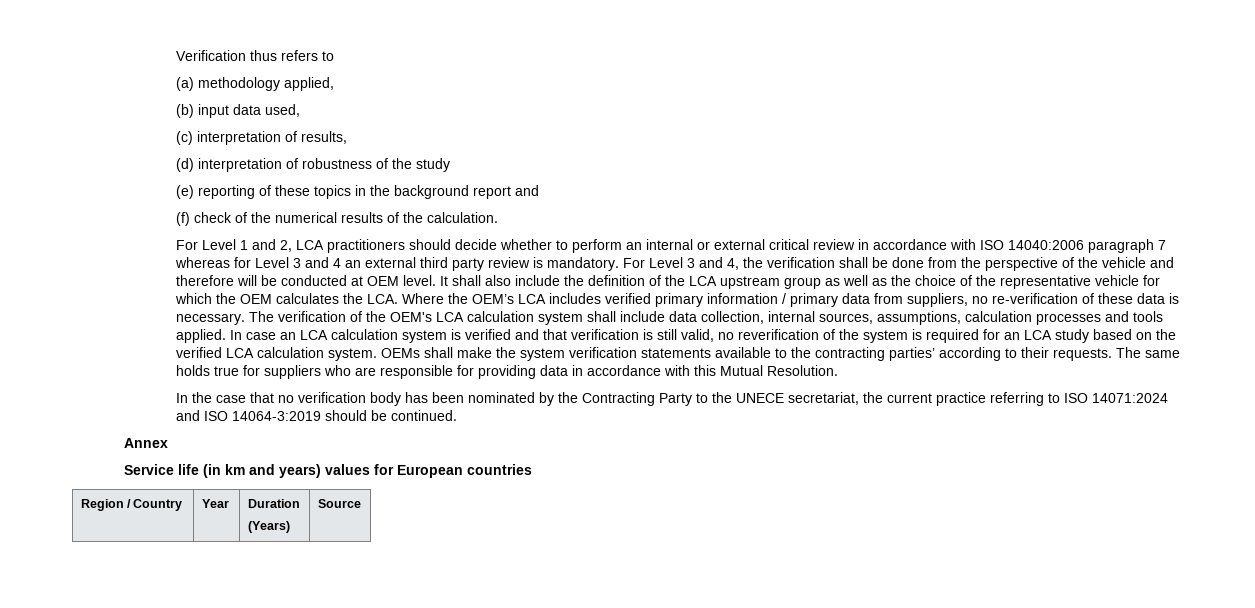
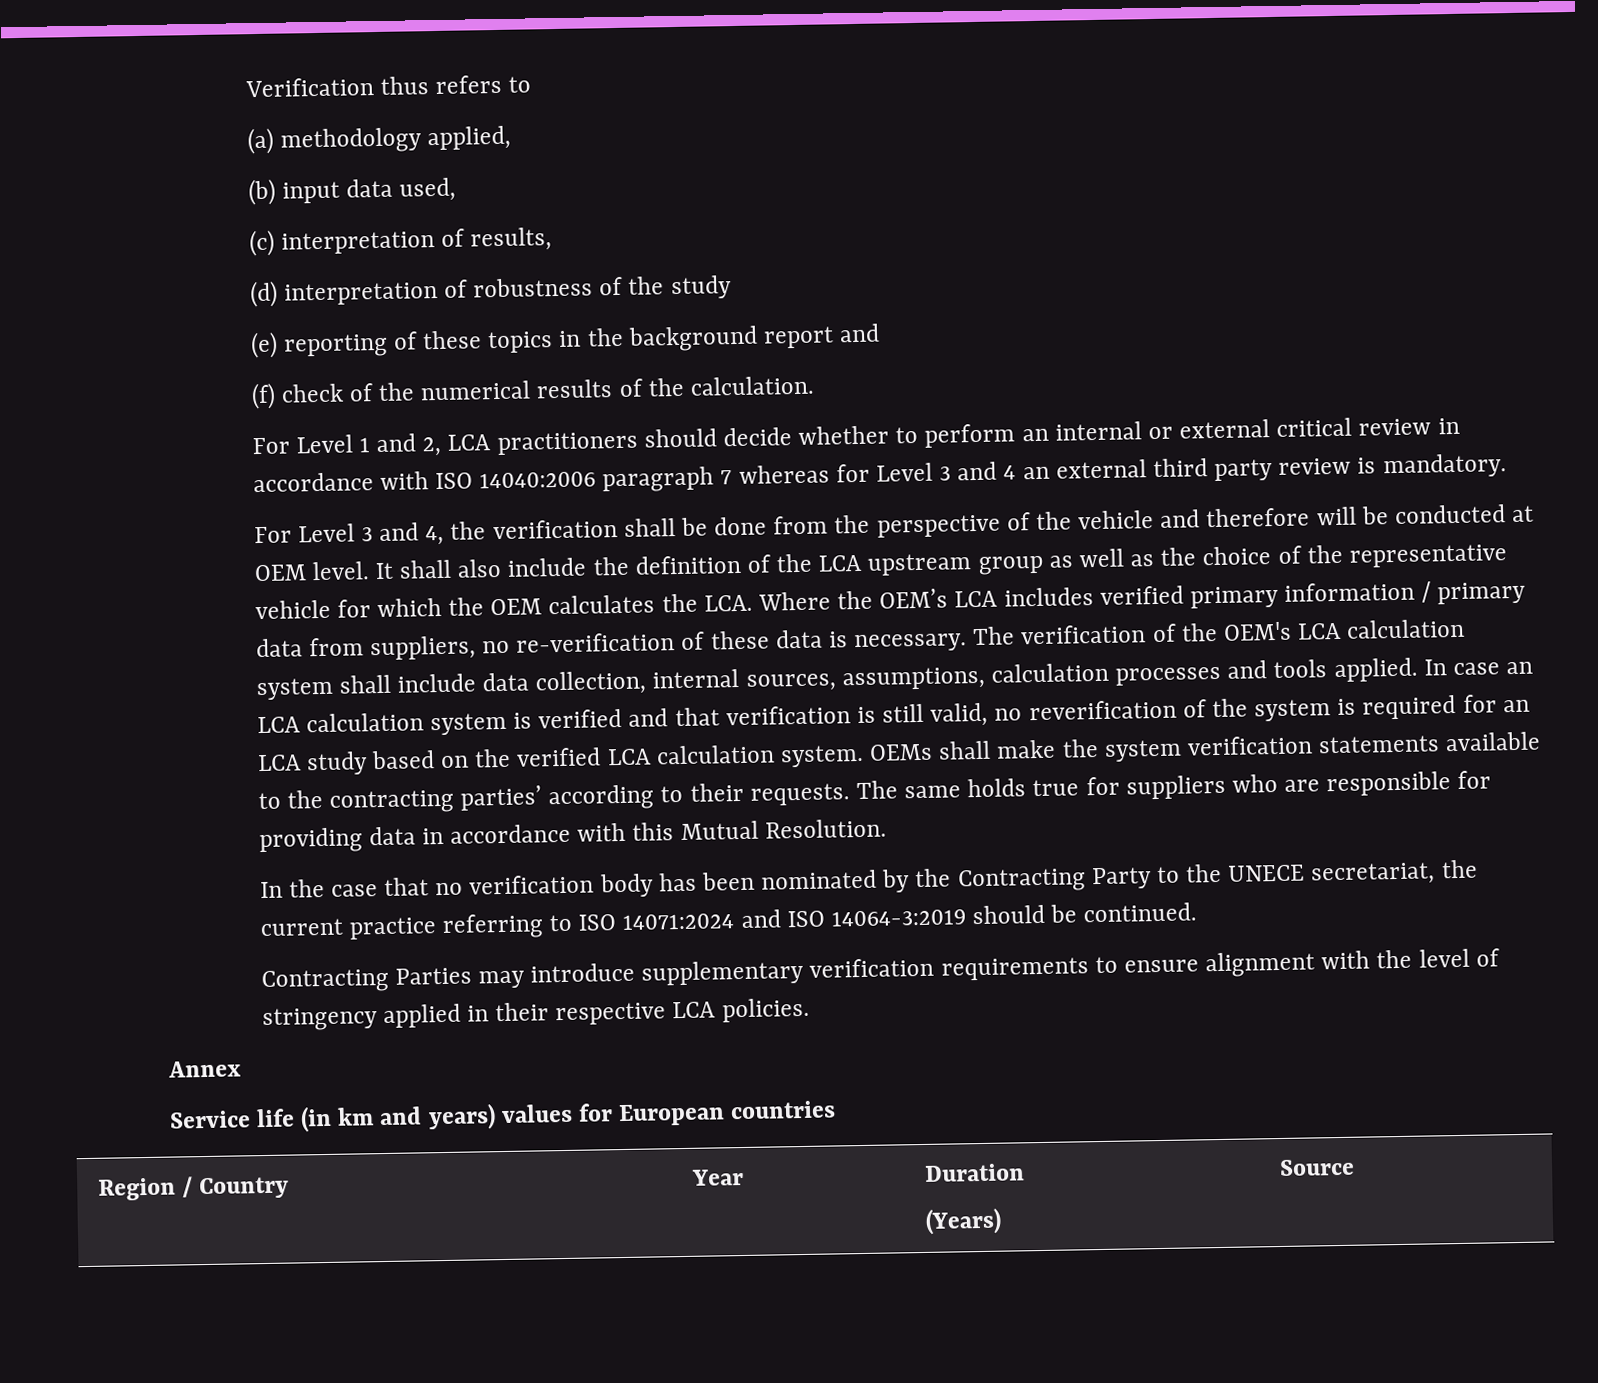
(619, 264) none -> (1507, 466) //
(457, 415) none -> [260,948,1500,994] [261,997,810,1032] // Contracting Parties may introduce supplementary verification requirements to ensure alignment with the level of stringency applied in their respective LCA policies.

